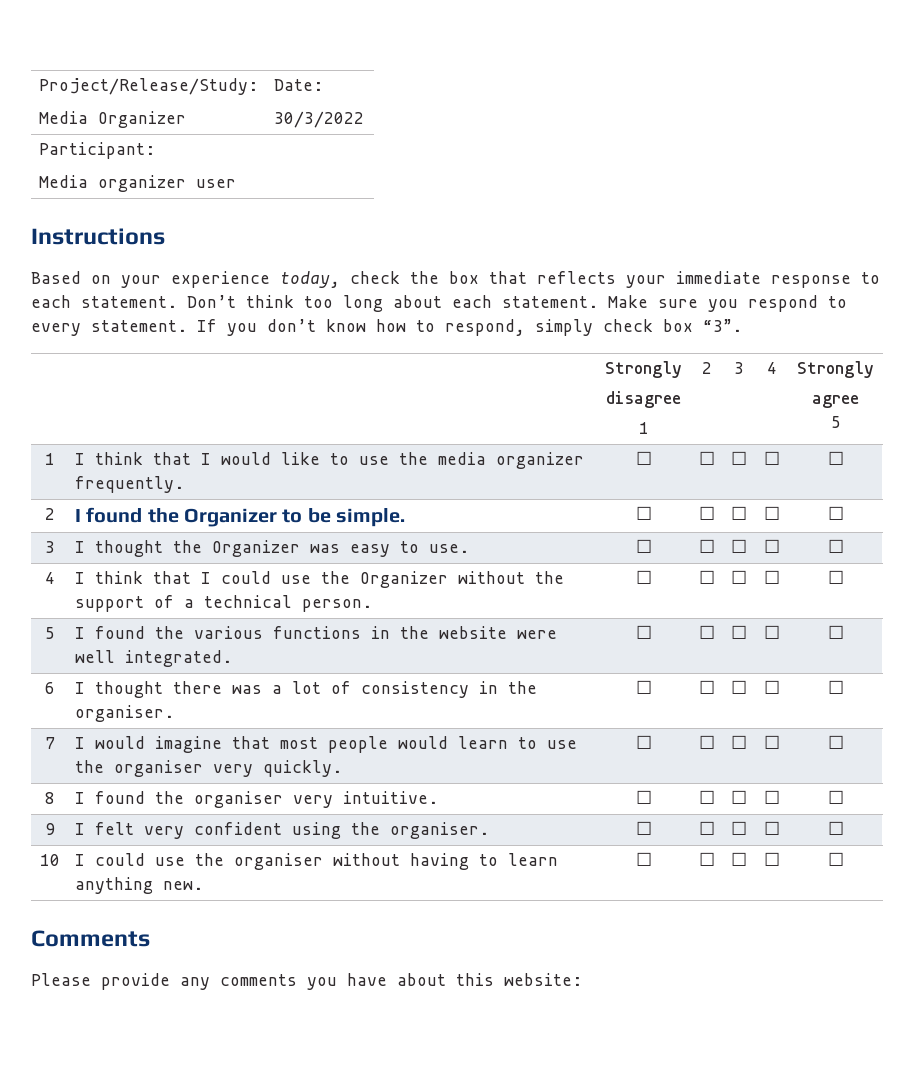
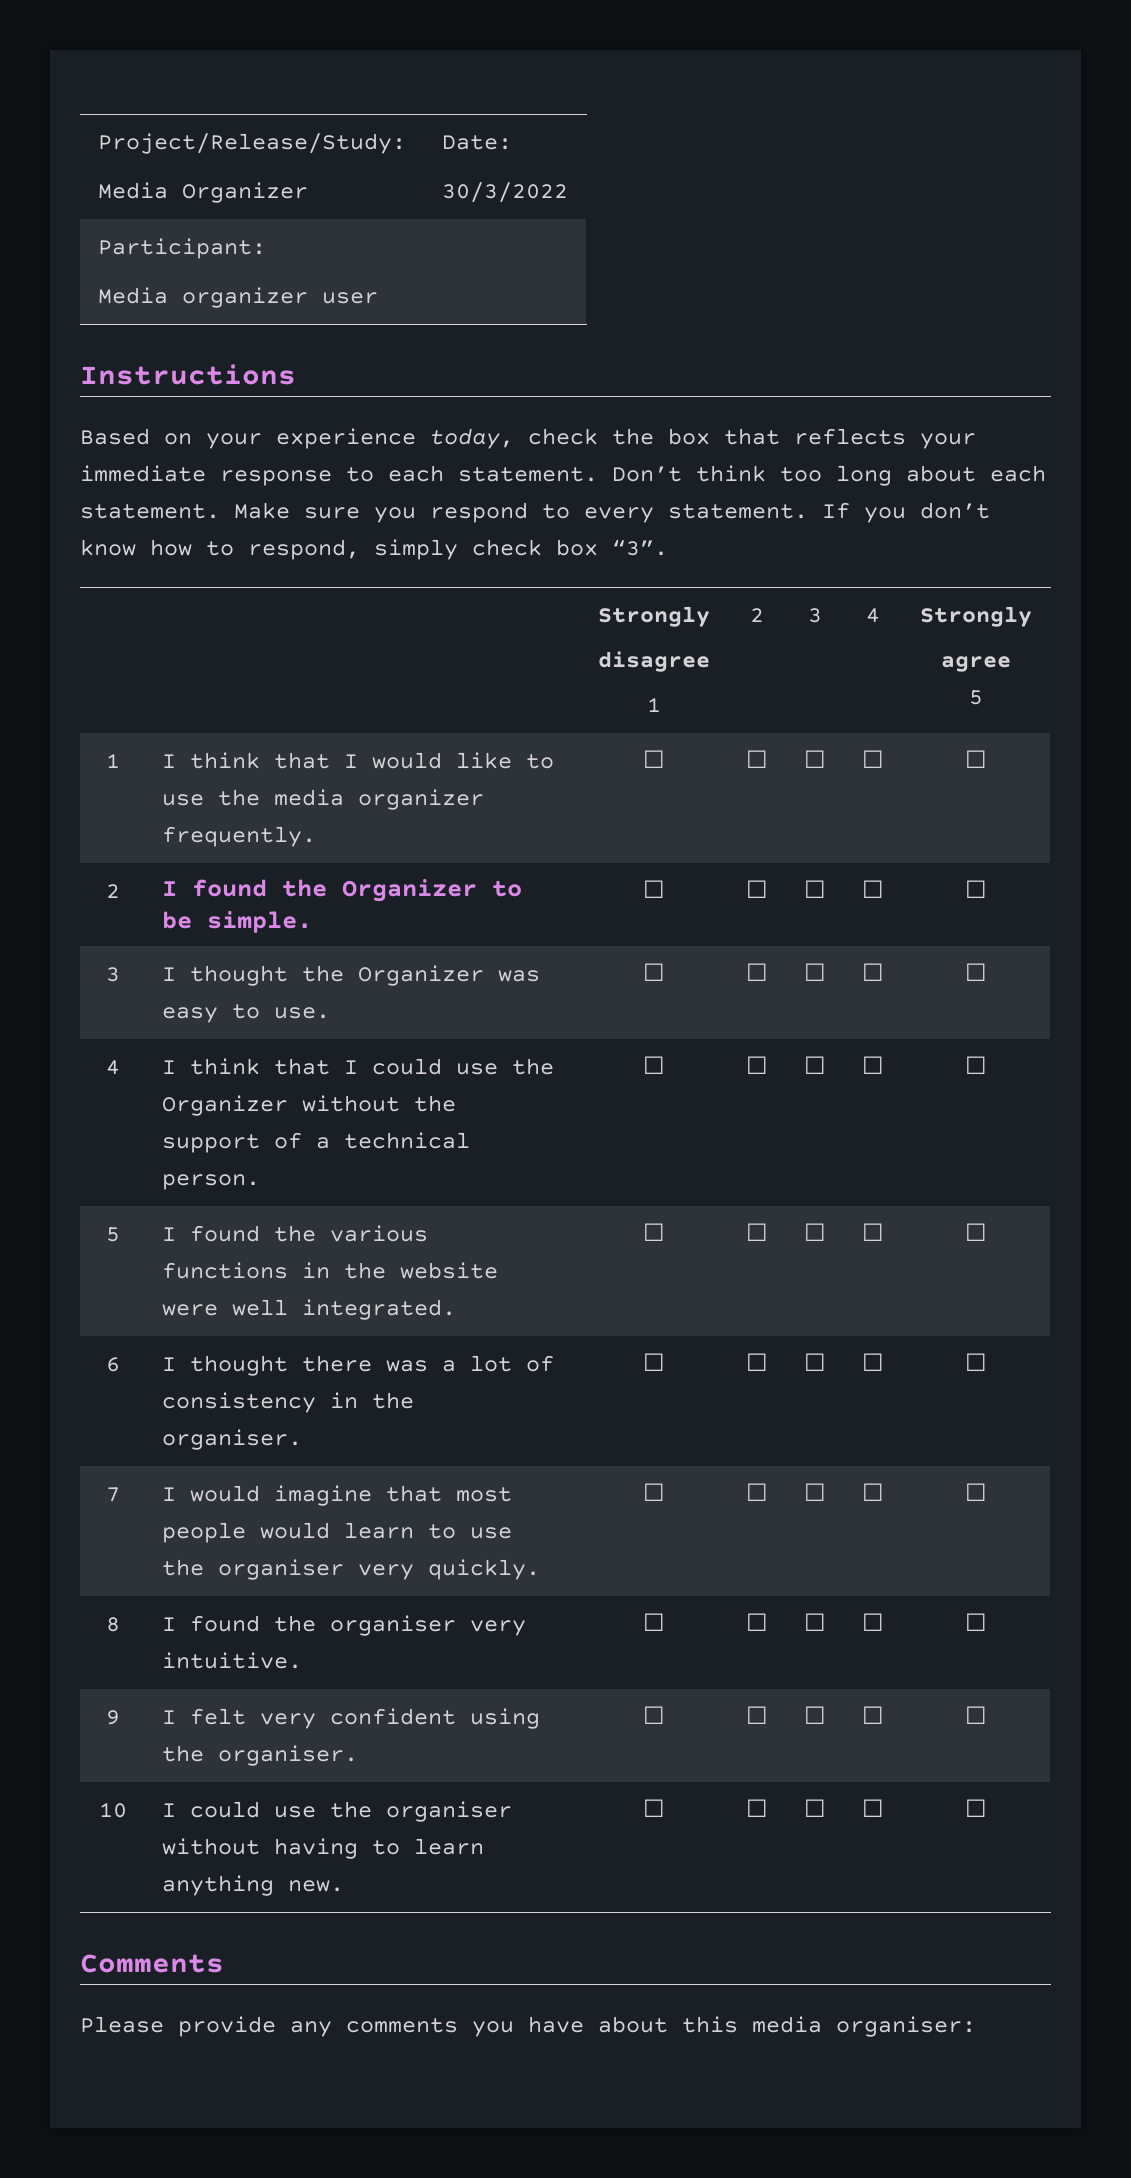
[504,973,582,986] website: -> [752,2016,976,2037] media organiser:

